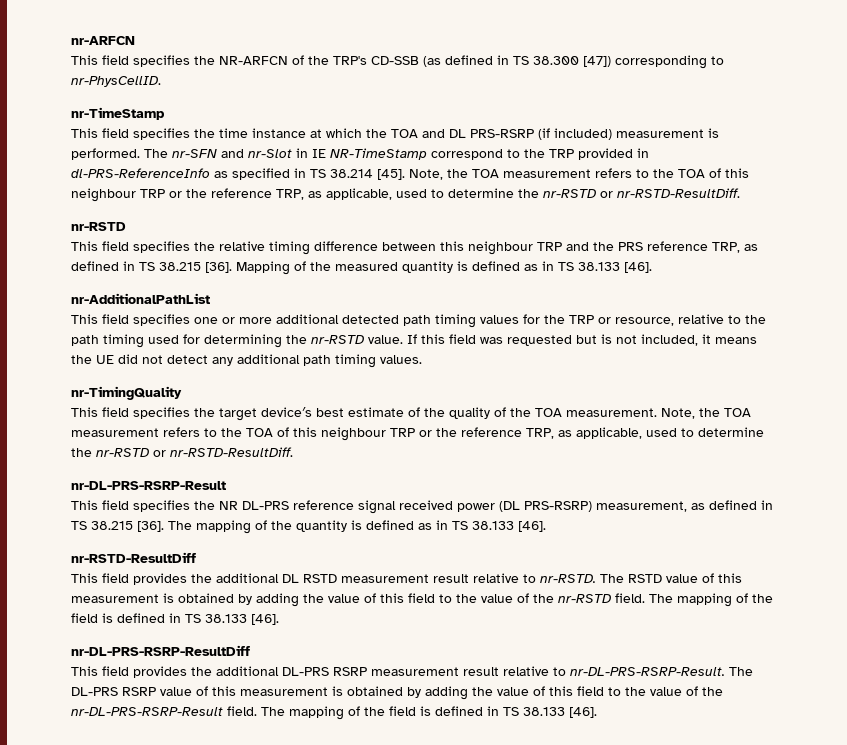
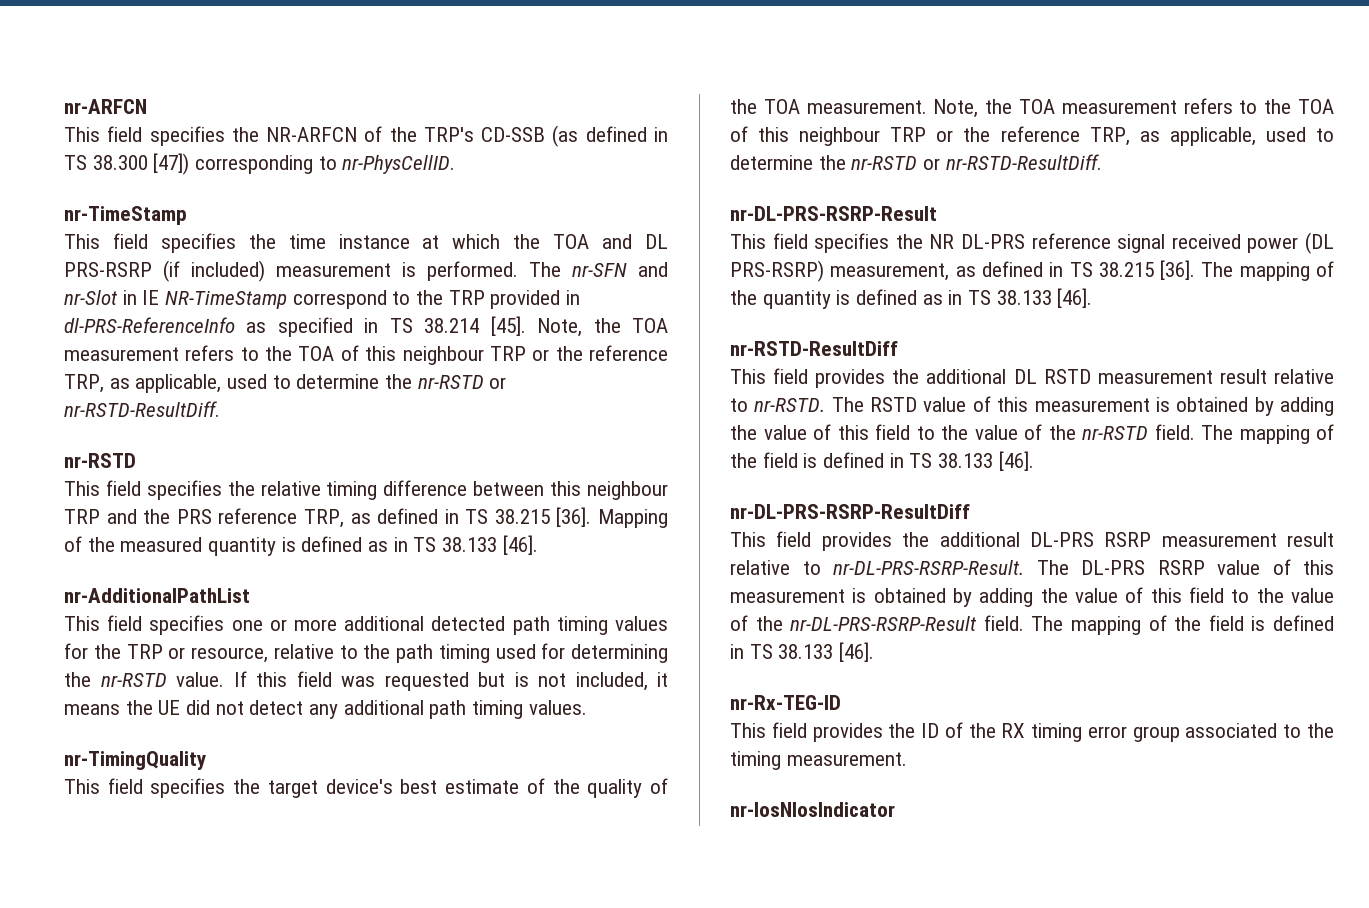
(597, 712) none -> [730,695,841,710] [730,722,1334,742] [730,751,907,770] [730,802,895,817] // nr-Rx-TEG-ID // This field provides the ID of the RX timing error group associated to the timing measurement. // nr-losNlosIndicator

